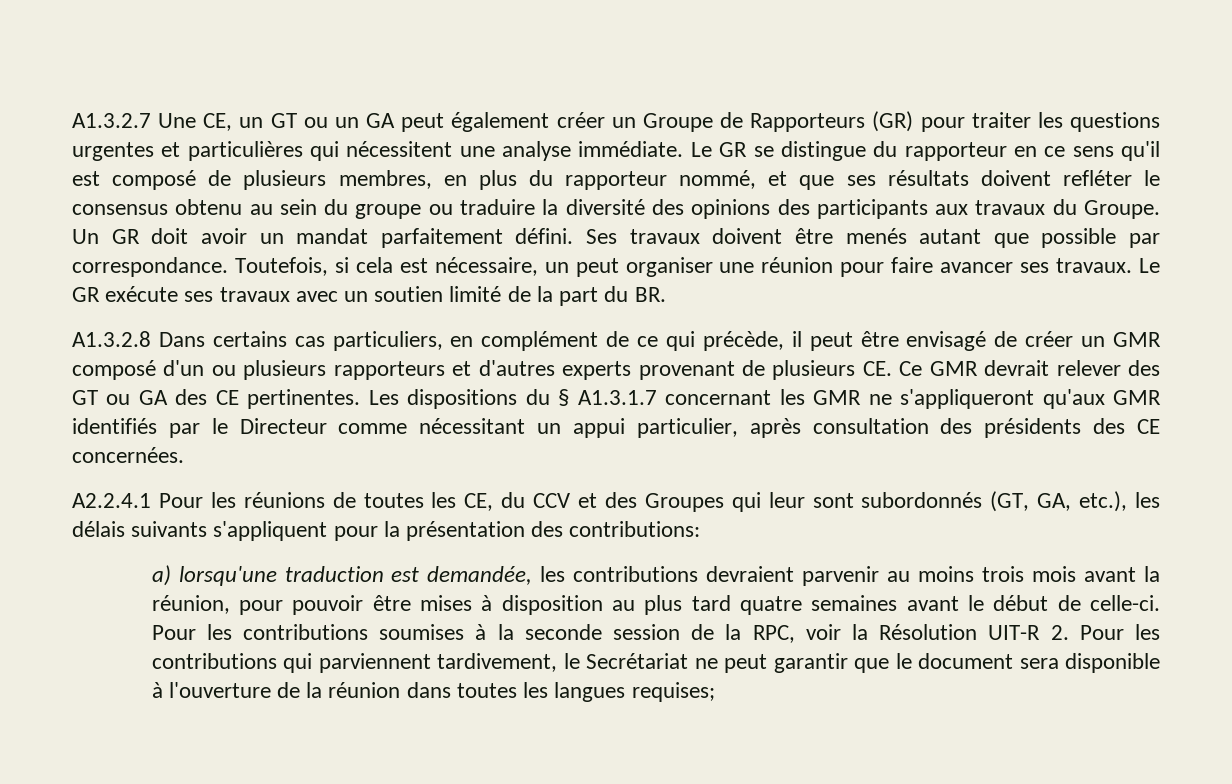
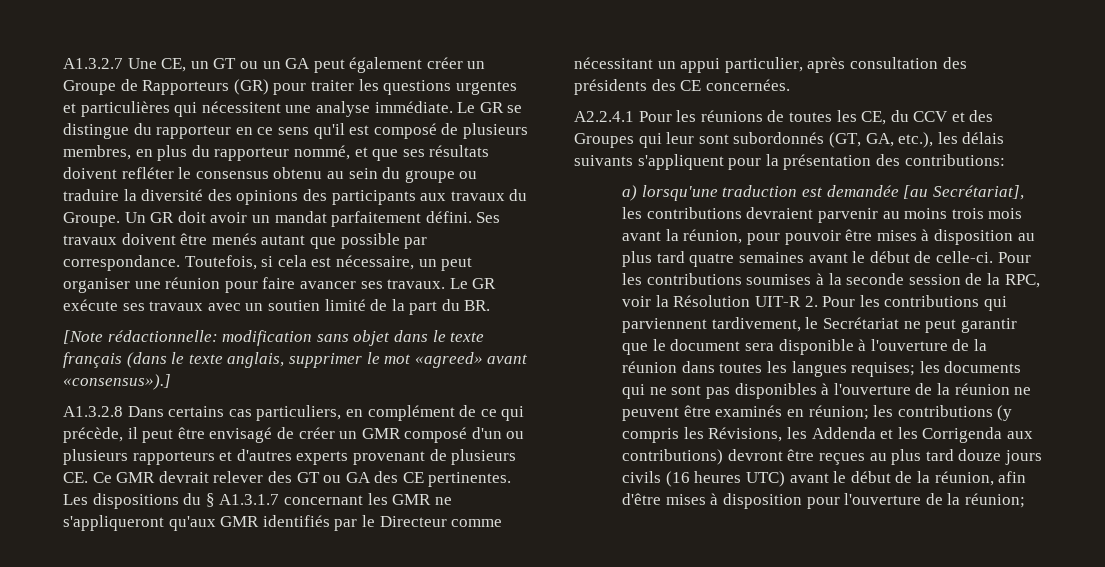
(666, 294) none -> [63,330,485,346] [63,352,529,368] [63,374,171,390] // [Note rédactionnelle: modification sans objet dans le texte français (dans le texte anglais, supprimer le mot «agreed» avant «consensus»).]
[427,566,533,585] demandée, -> [826,185,1024,200] demandée [au Secrétariat],
(715, 692) none -> [919,361,1022,373] [622,383,1032,399] [622,405,1013,421] [622,427,1033,443] [622,449,1042,465] [622,471,1027,487] [622,493,1025,509] les documents qui ne sont pas disponibles à l'ouverture de la réunion ne peuvent être examinés en réunion; les contributions (y compris les Révisions, les Addenda et les Corrigenda aux contributions) devront être reçues au plus tard douze jours civils (16 heures UTC) avant le début de la réunion, afin d'être mises à disposition pour l'ouverture de la réunion;

